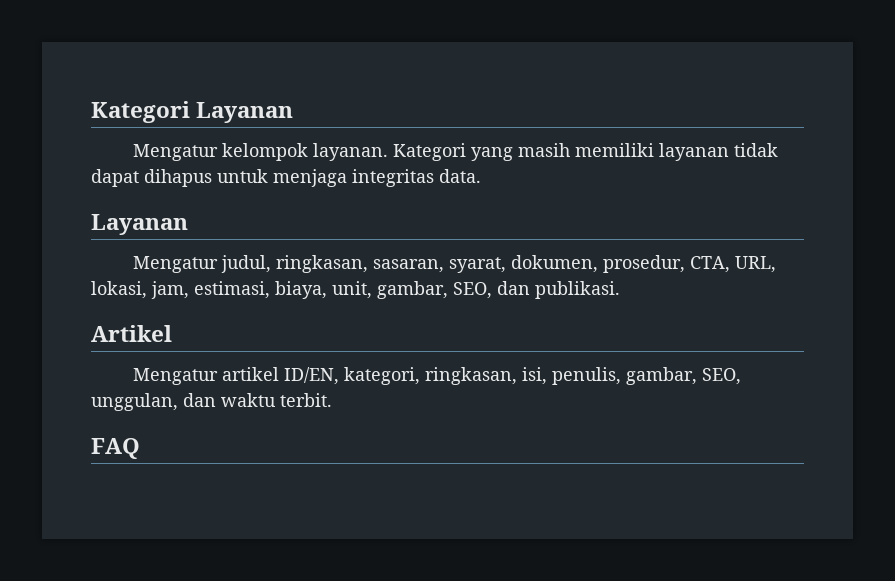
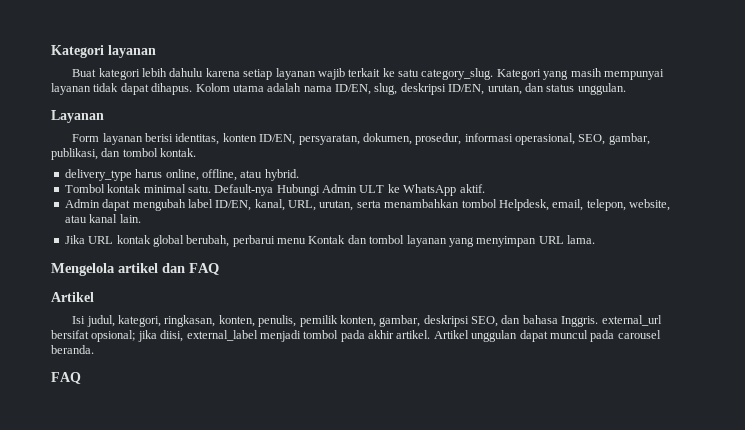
[91,101,294,123] [133,143,389,161] Kategori Layanan // Mengatur kelompok layanan. -> [51,45,156,58] [72,68,494,80] Kategori layanan // Buat kategori lebih dahulu karena setiap layanan wajib terkait ke satu category_slug.
[575,143,655,157] memiliki -> [603,69,664,80] mempunyai
[144,169,481,187] [91,214,188,235] [133,255,777,273] [91,281,620,299] [91,325,172,342] [133,367,742,385] [91,393,332,411] dihapus untuk menjaga integritas data. // Layanan // Mengatur judul, ringkasan, sasaran, syarat, dokumen, prosedur, CTA, URL, lokasi, jam, estimasi, biaya, unit, gambar, SEO, dan publikasi. // Artikel // Mengatur artikel ID/EN, kategori, ringkasan, isi, penulis, gambar, SEO, unggulan, dan waktu terbit. -> [151,83,626,95] [51,110,104,123] [72,133,650,145] [51,148,197,160] [64,169,299,181] [64,184,485,196] [64,199,670,211] [64,214,141,223] [64,235,595,247] [51,263,219,276] [51,292,94,302] [72,315,662,327] [51,330,661,342] [51,345,94,354] dihapus. Kolom utama adalah nama ID/EN, slug, deskripsi ID/EN, urutan, dan status unggulan. // Layanan // Form layanan berisi identitas, konten ID/EN, persyaratan, dokumen, prosedur, informasi operasional, SEO, gambar, publikasi, dan tombol kontak. // delivery_type harus online, offline, atau hybrid. // Tombol kontak minimal satu. Default-nya Hubungi Admin ULT ke WhatsApp aktif. // Admin dapat mengubah label ID/EN, kanal, URL, urutan, serta menambahkan tombol Helpdesk, email, telepon, website, atau kanal lain. // Jika URL kontak global berubah, perbarui menu Kontak dan tombol layanan yang menyimpan URL lama. // Mengelola artikel dan FAQ // Artikel // Isi judul, kategori, ringkasan, konten, penulis, pemilik konten, gambar, deskripsi SEO, dan bahasa Inggris. external_url bersifat opsional; jika diisi, external_label menjadi tombol pada akhir artikel. Artikel unggulan dapat muncul pada carousel beranda.

